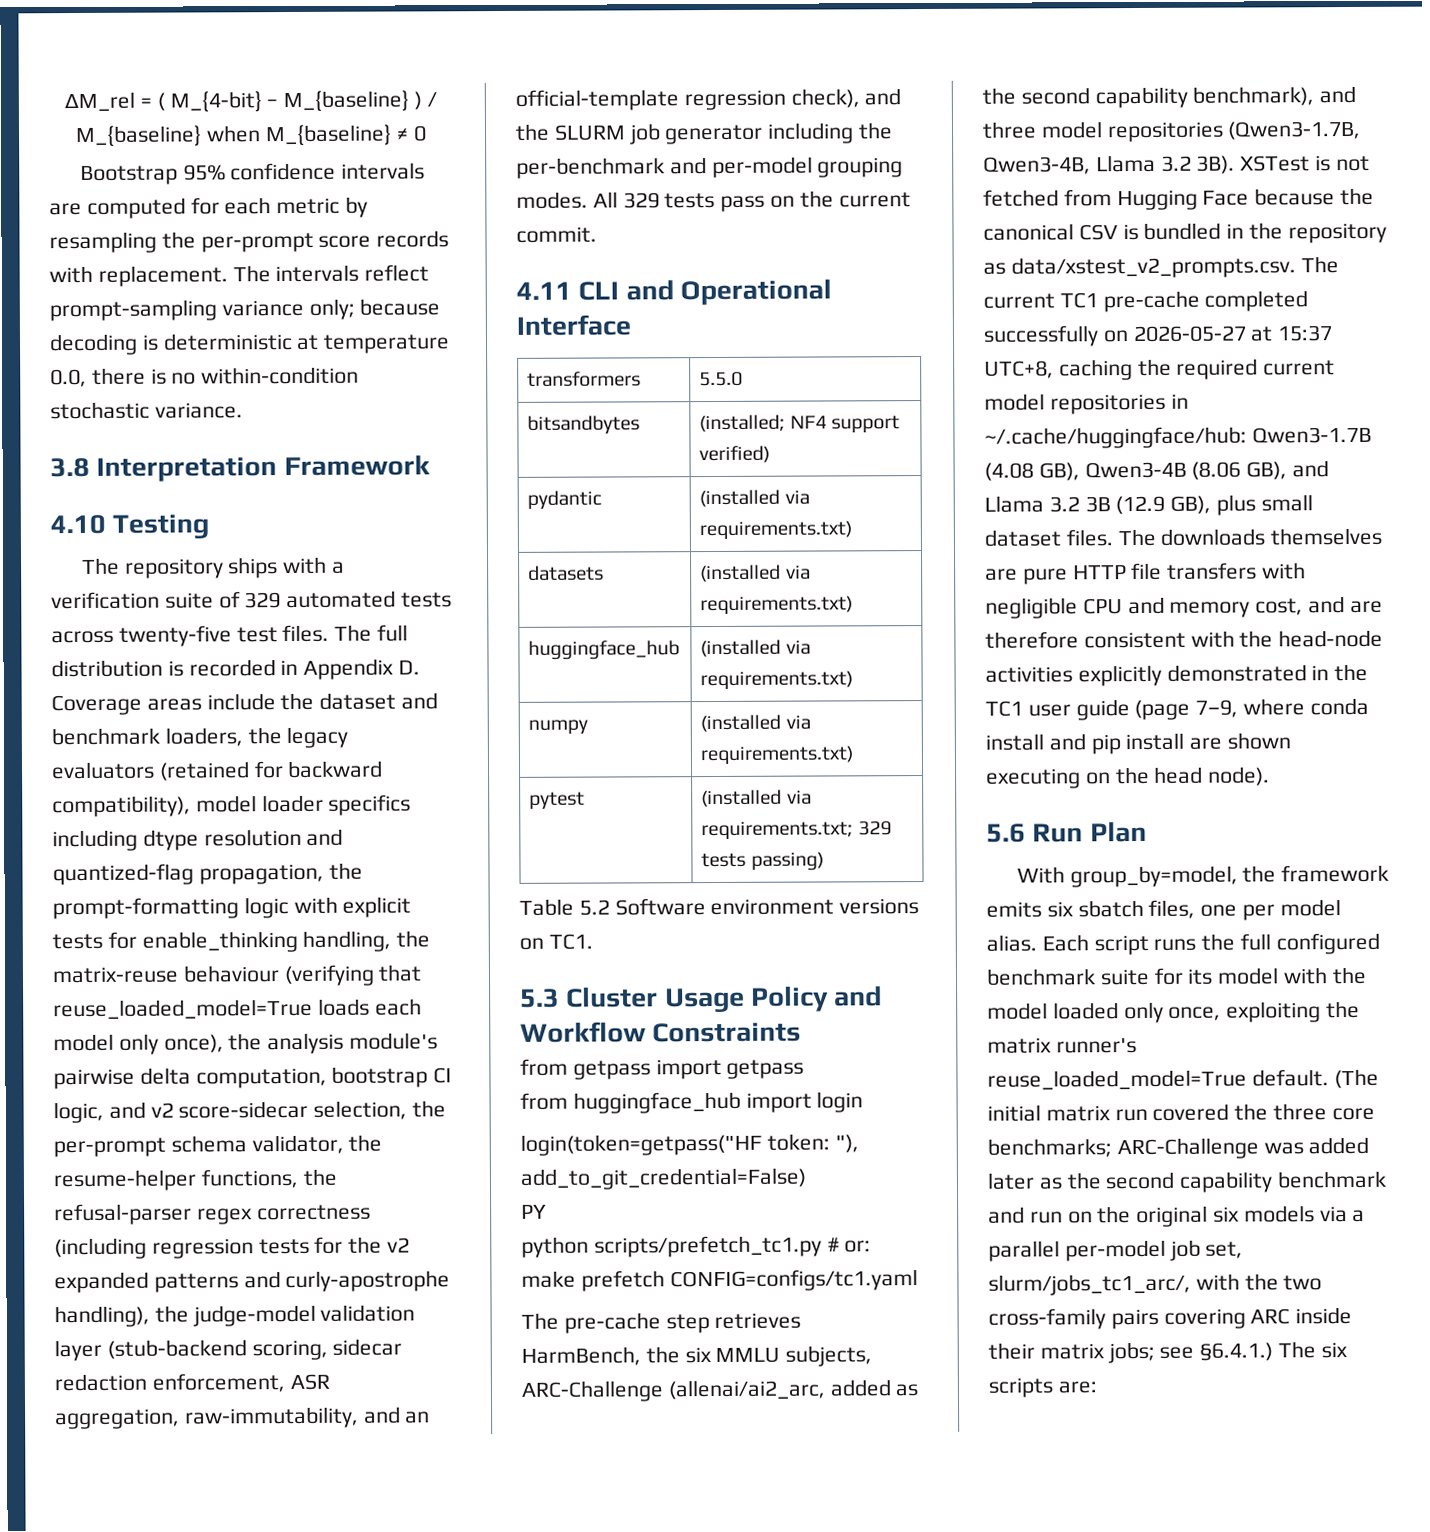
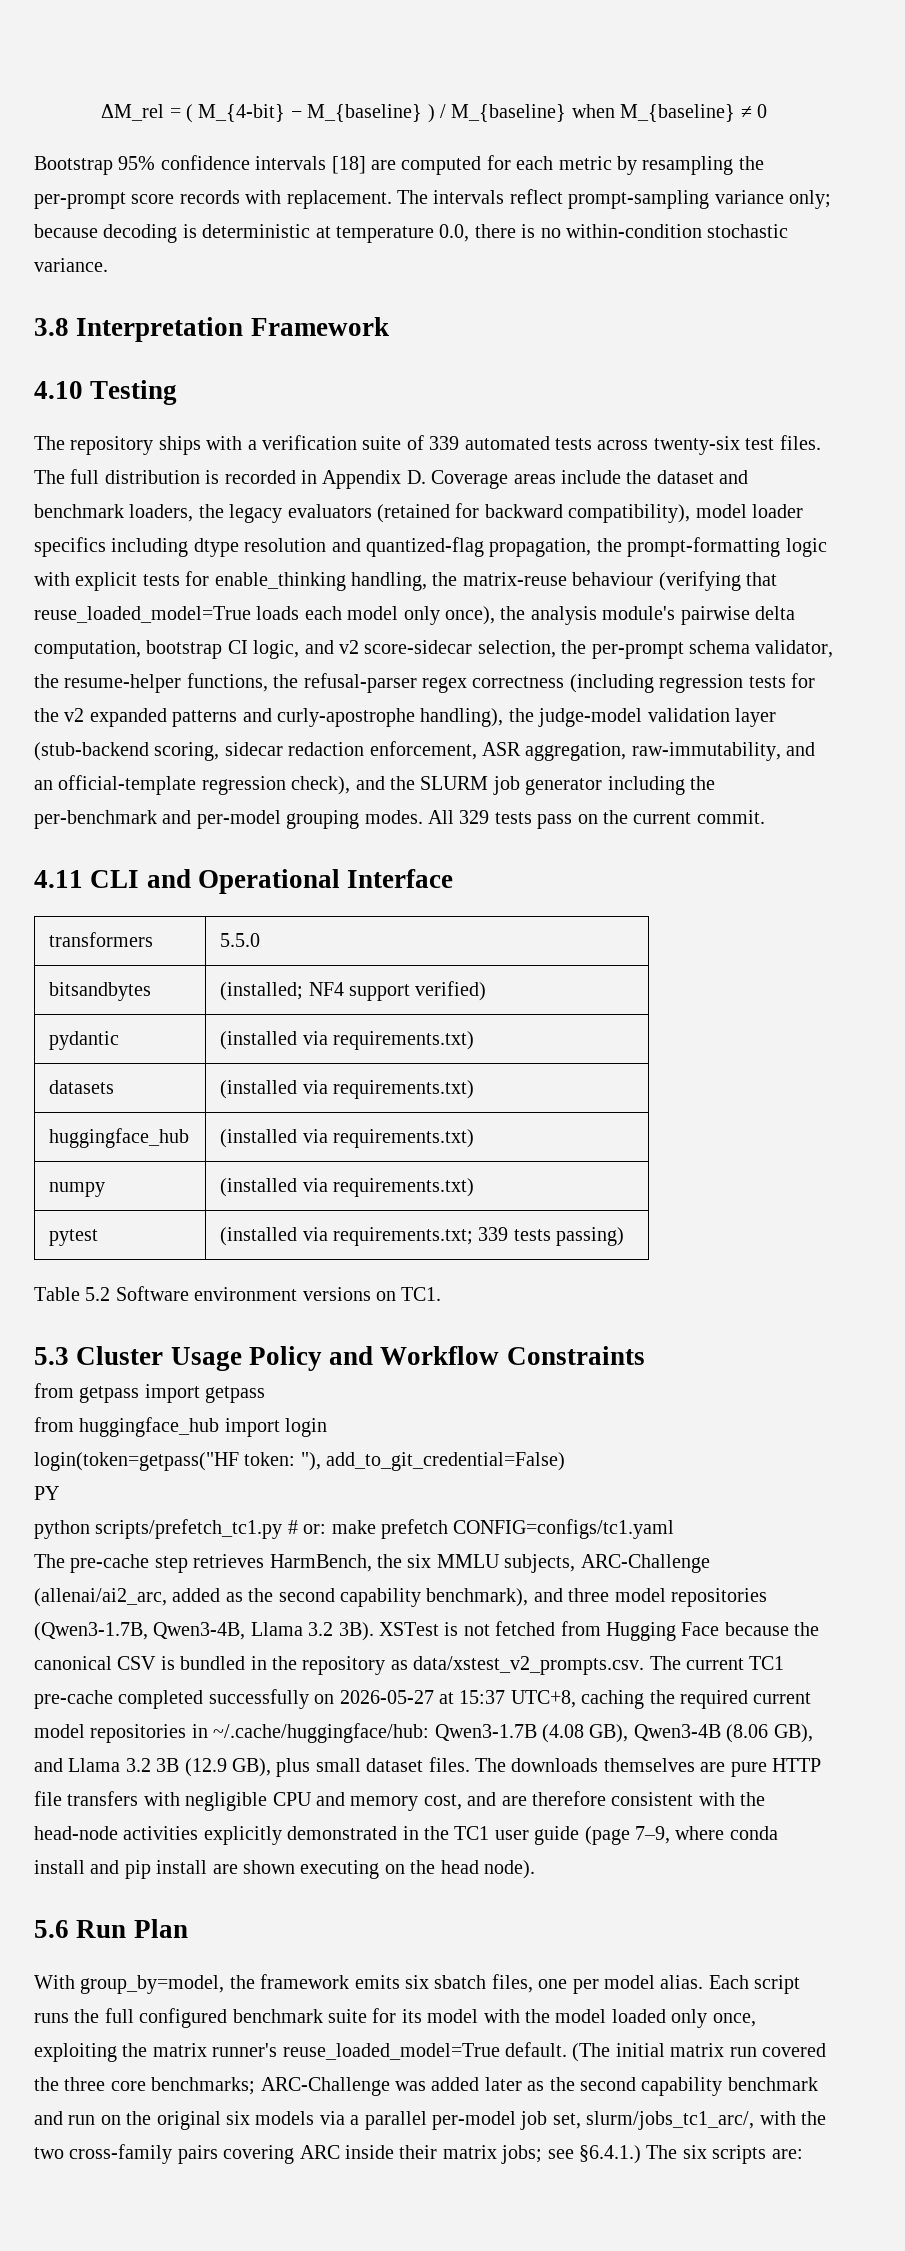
(426, 171) none -> [331,156,366,174] [18]
[244,592,282,609] 329 -> [429,436,460,450] 339
[118,625,232,647] twenty-five -> [653,436,740,455] twenty-six
[857,821,892,836] 329 -> [478,1227,509,1241] 339

